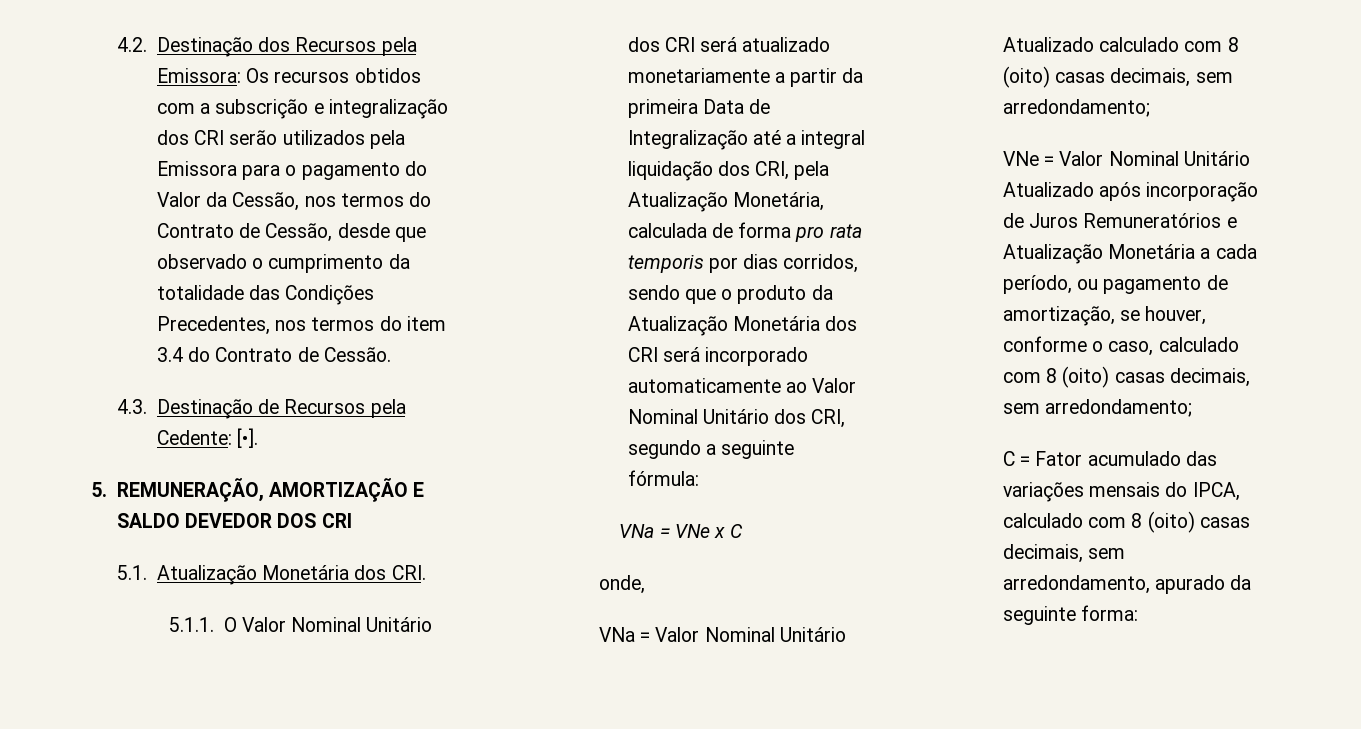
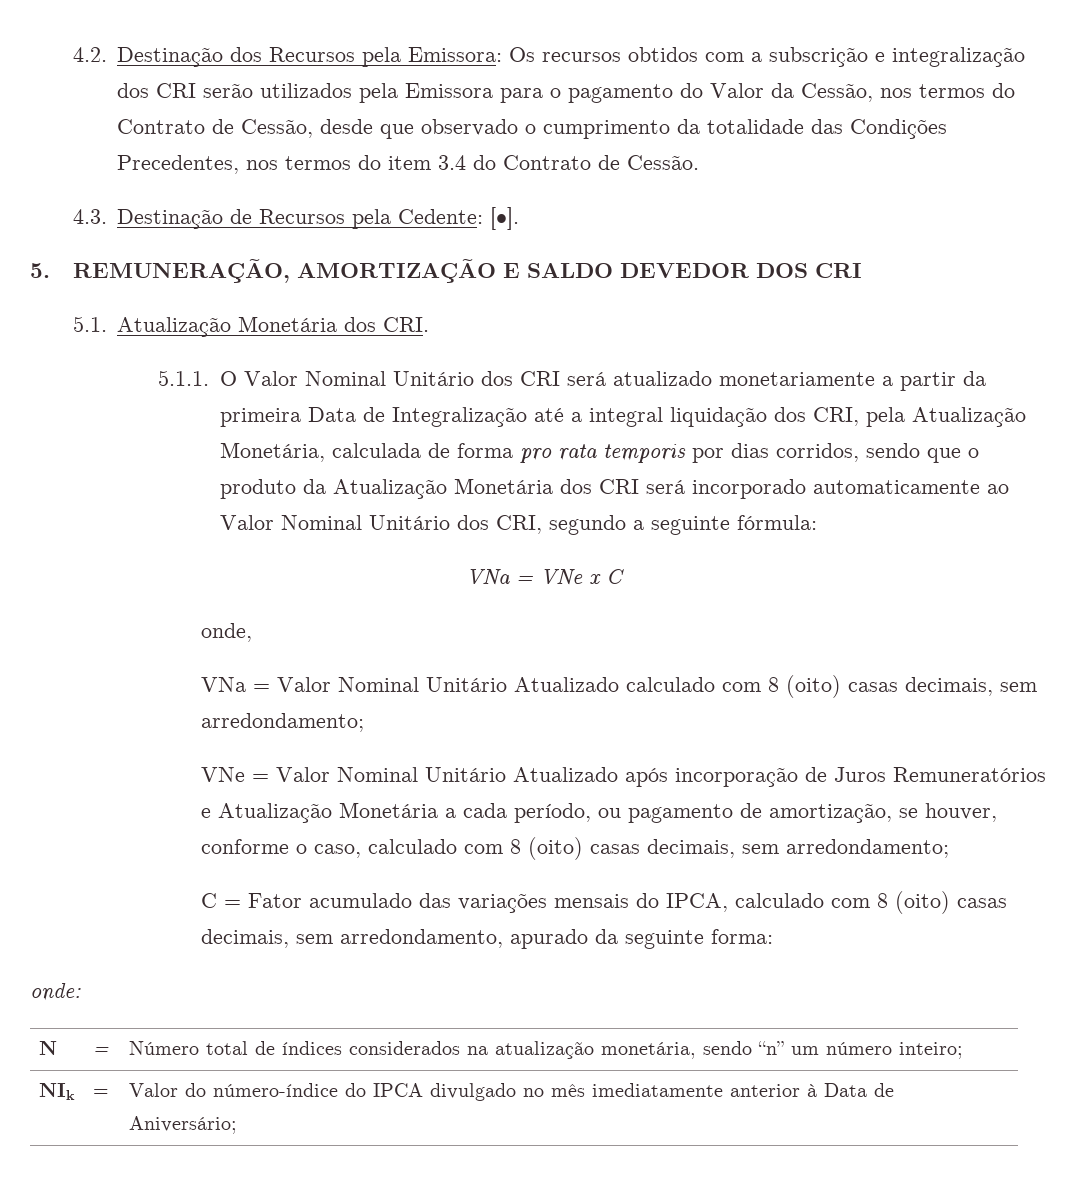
(1139, 613) none -> [30,983,81,1001] [39,1041,58,1055] [93,1047,110,1055] [129,1041,964,1059] [39,1083,76,1100] [93,1089,110,1097] [129,1083,895,1101] [129,1116,238,1134] // onde: // N | = | Número total de índices considerados na atualização monetária, sendo “n” um número inteiro; // NIk | = | Valor do número-índice do IPCA divulgado no mês imediatamente anterior à Data de Aniversário;

